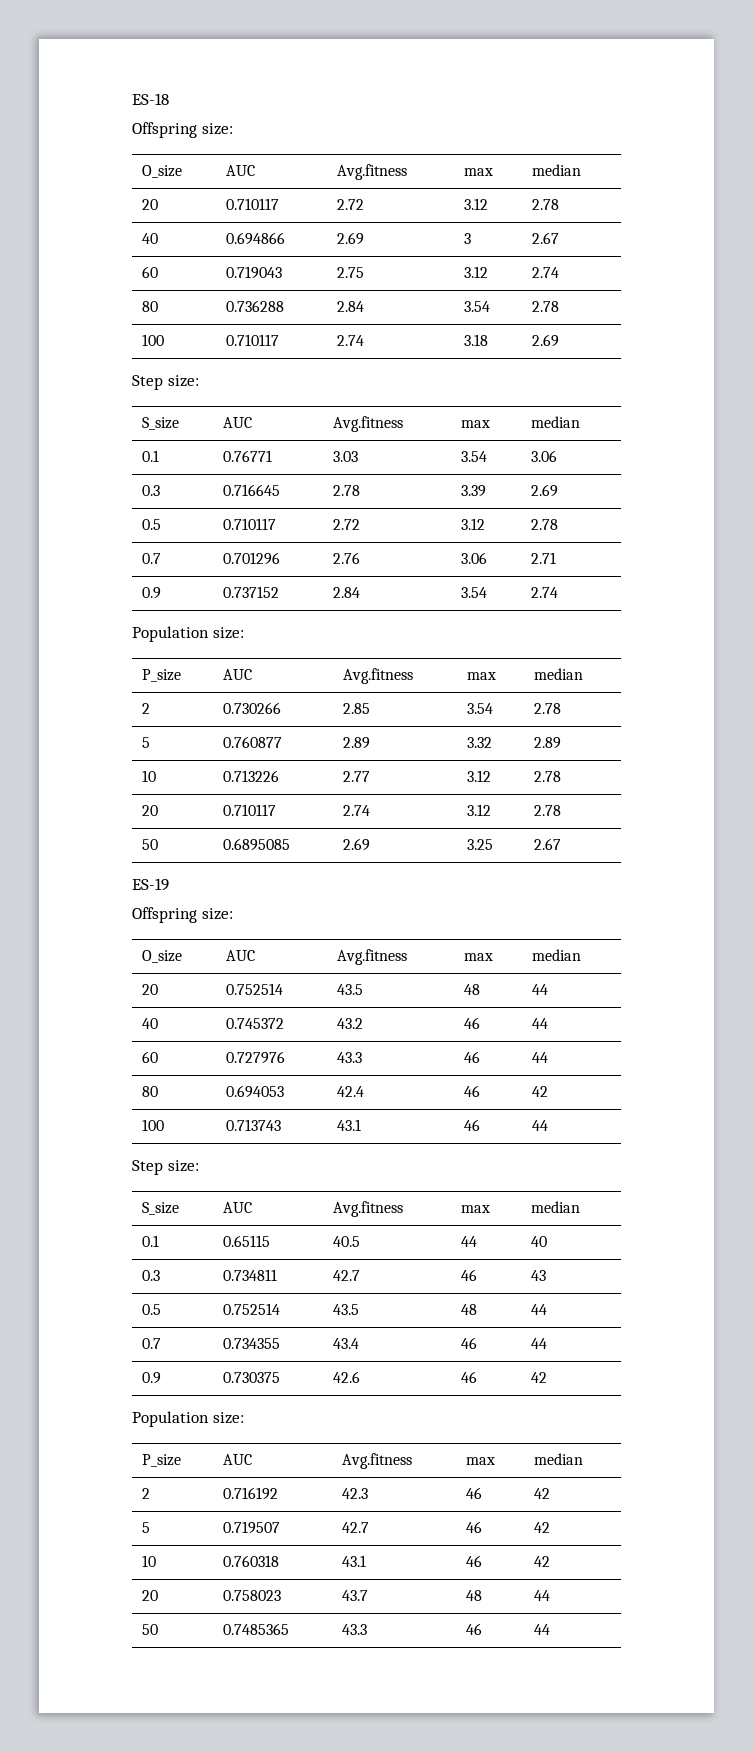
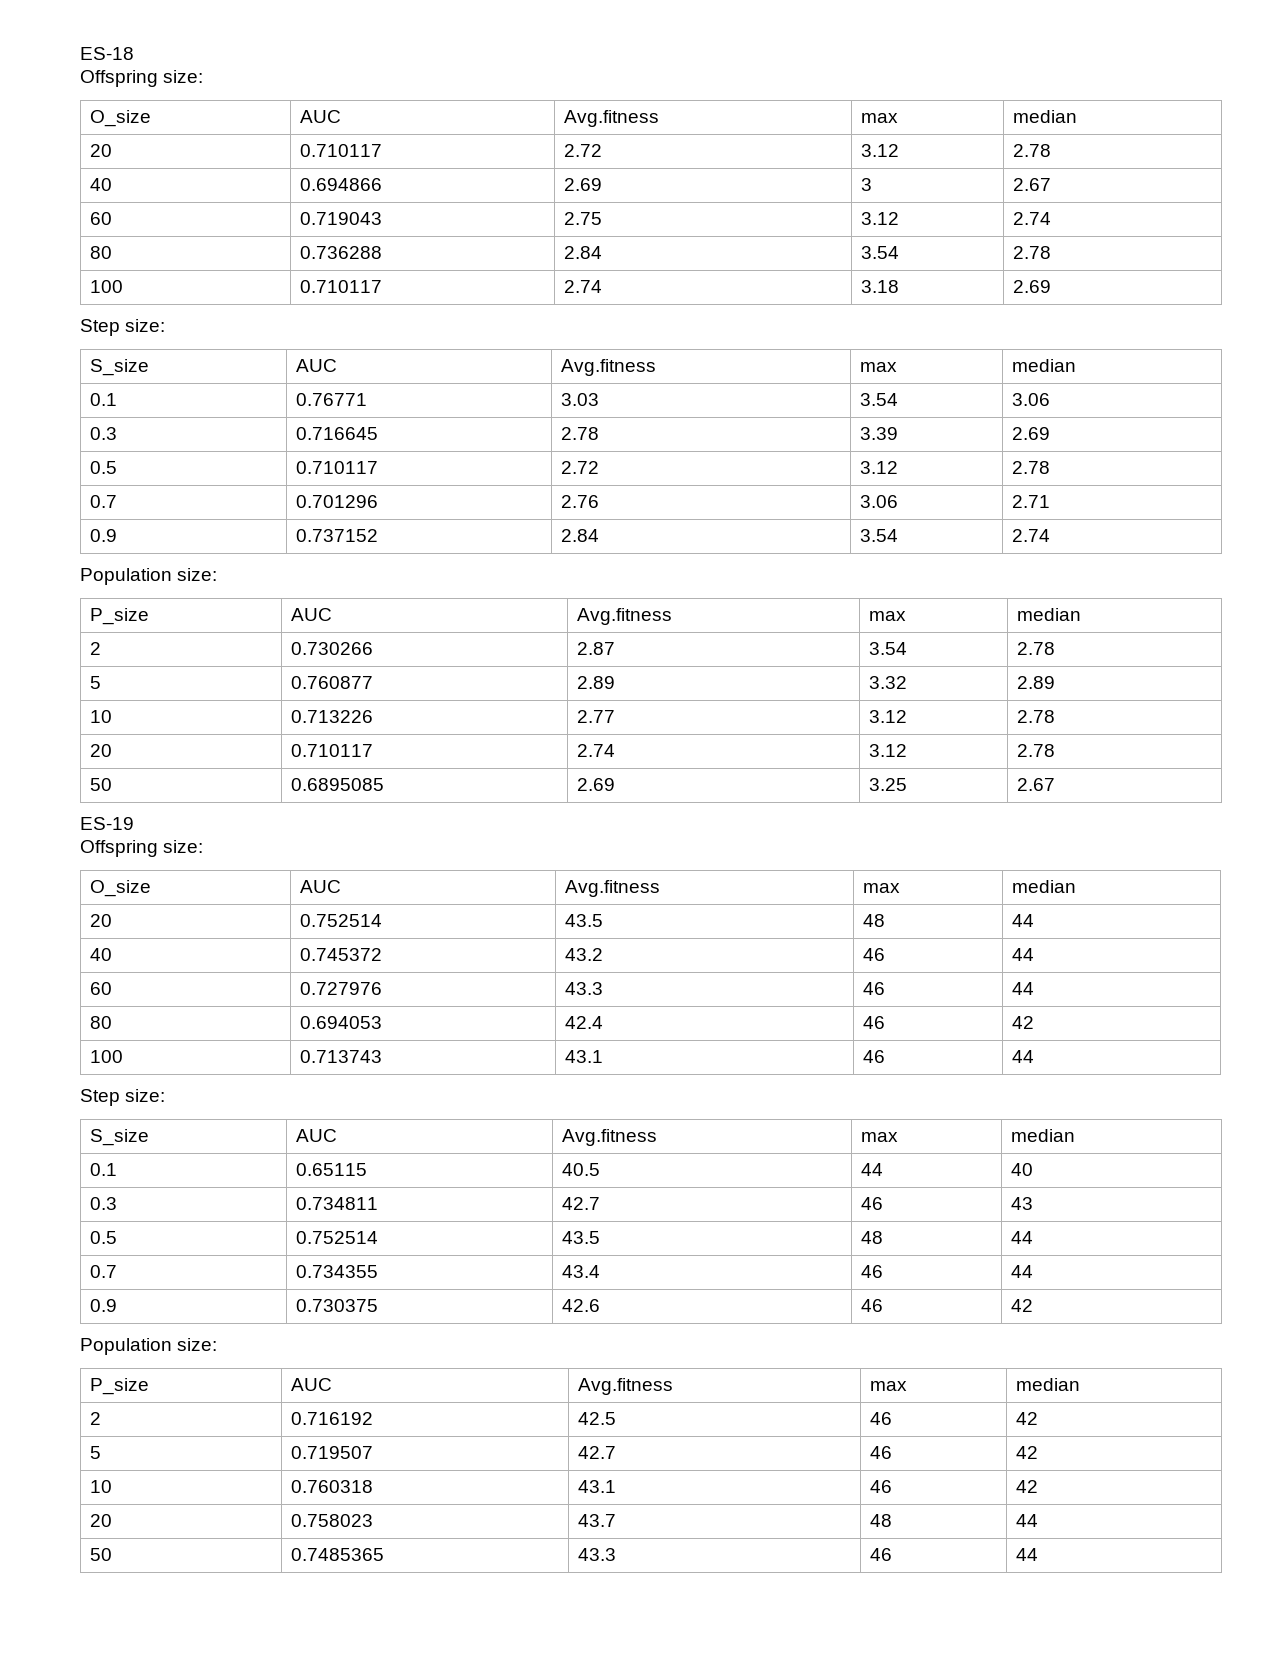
[342,703,370,714] 2.85 -> [577,642,616,655] 2.87
[341,1488,368,1499] 42.3 -> [578,1412,617,1425] 42.5

